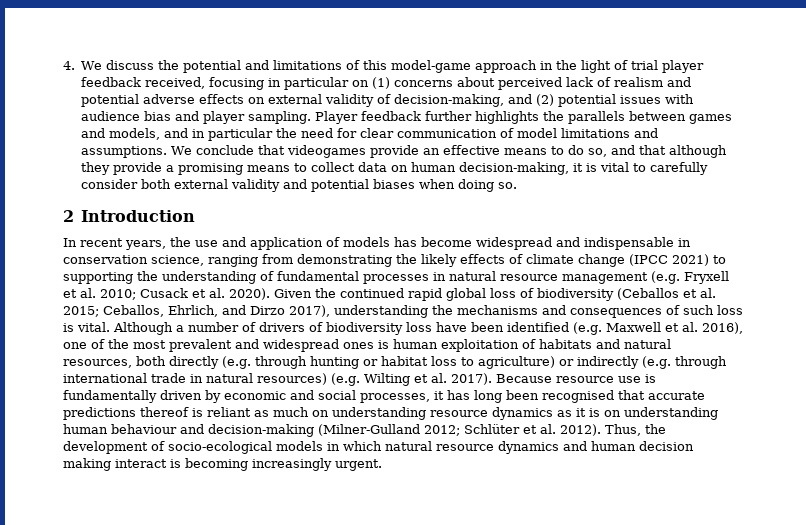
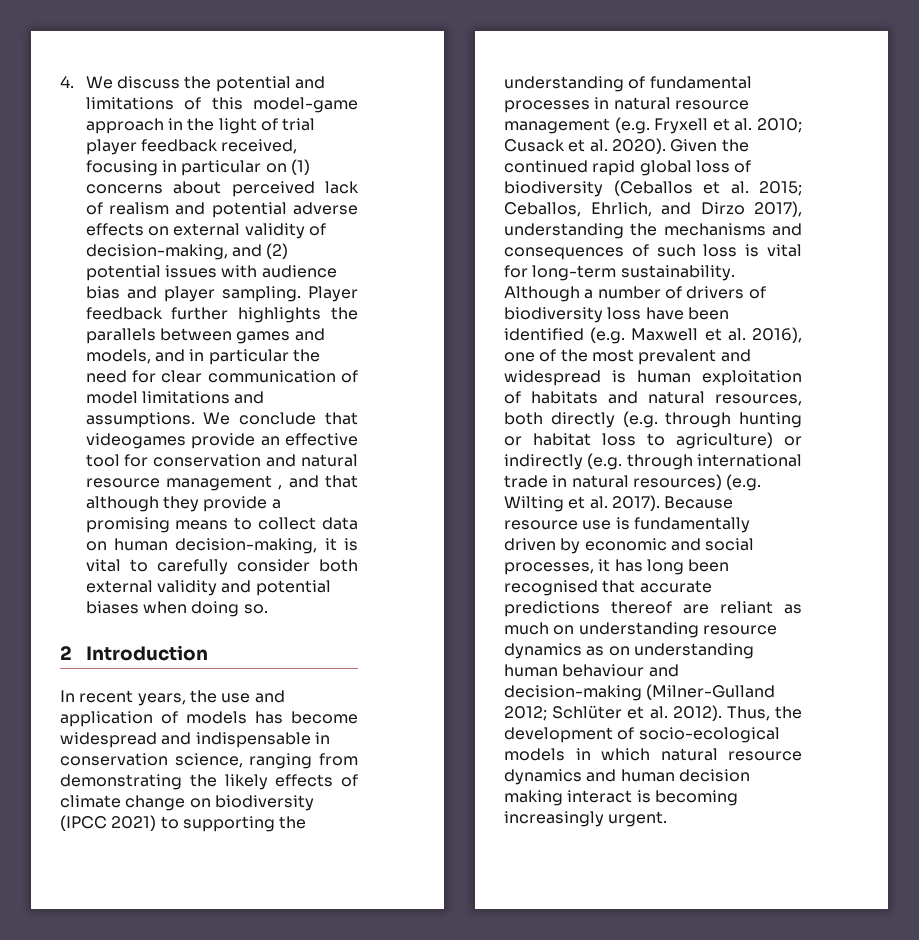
[504,145,608,157] means to do so, -> [85,454,359,467] [85,475,283,491] tool for conservation and natural resource management ,
(625, 260) none -> [189,795,314,811] on biodiversity
[77,322,110,332] vital. -> [767,244,802,257] [504,265,735,281] vital for long-term sustainability.
[343,342,374,349] ones -> (601, 378) none
[192,408,203,417] is -> [683,604,709,614] are
[576,408,600,417] it is -> (605, 651) none

